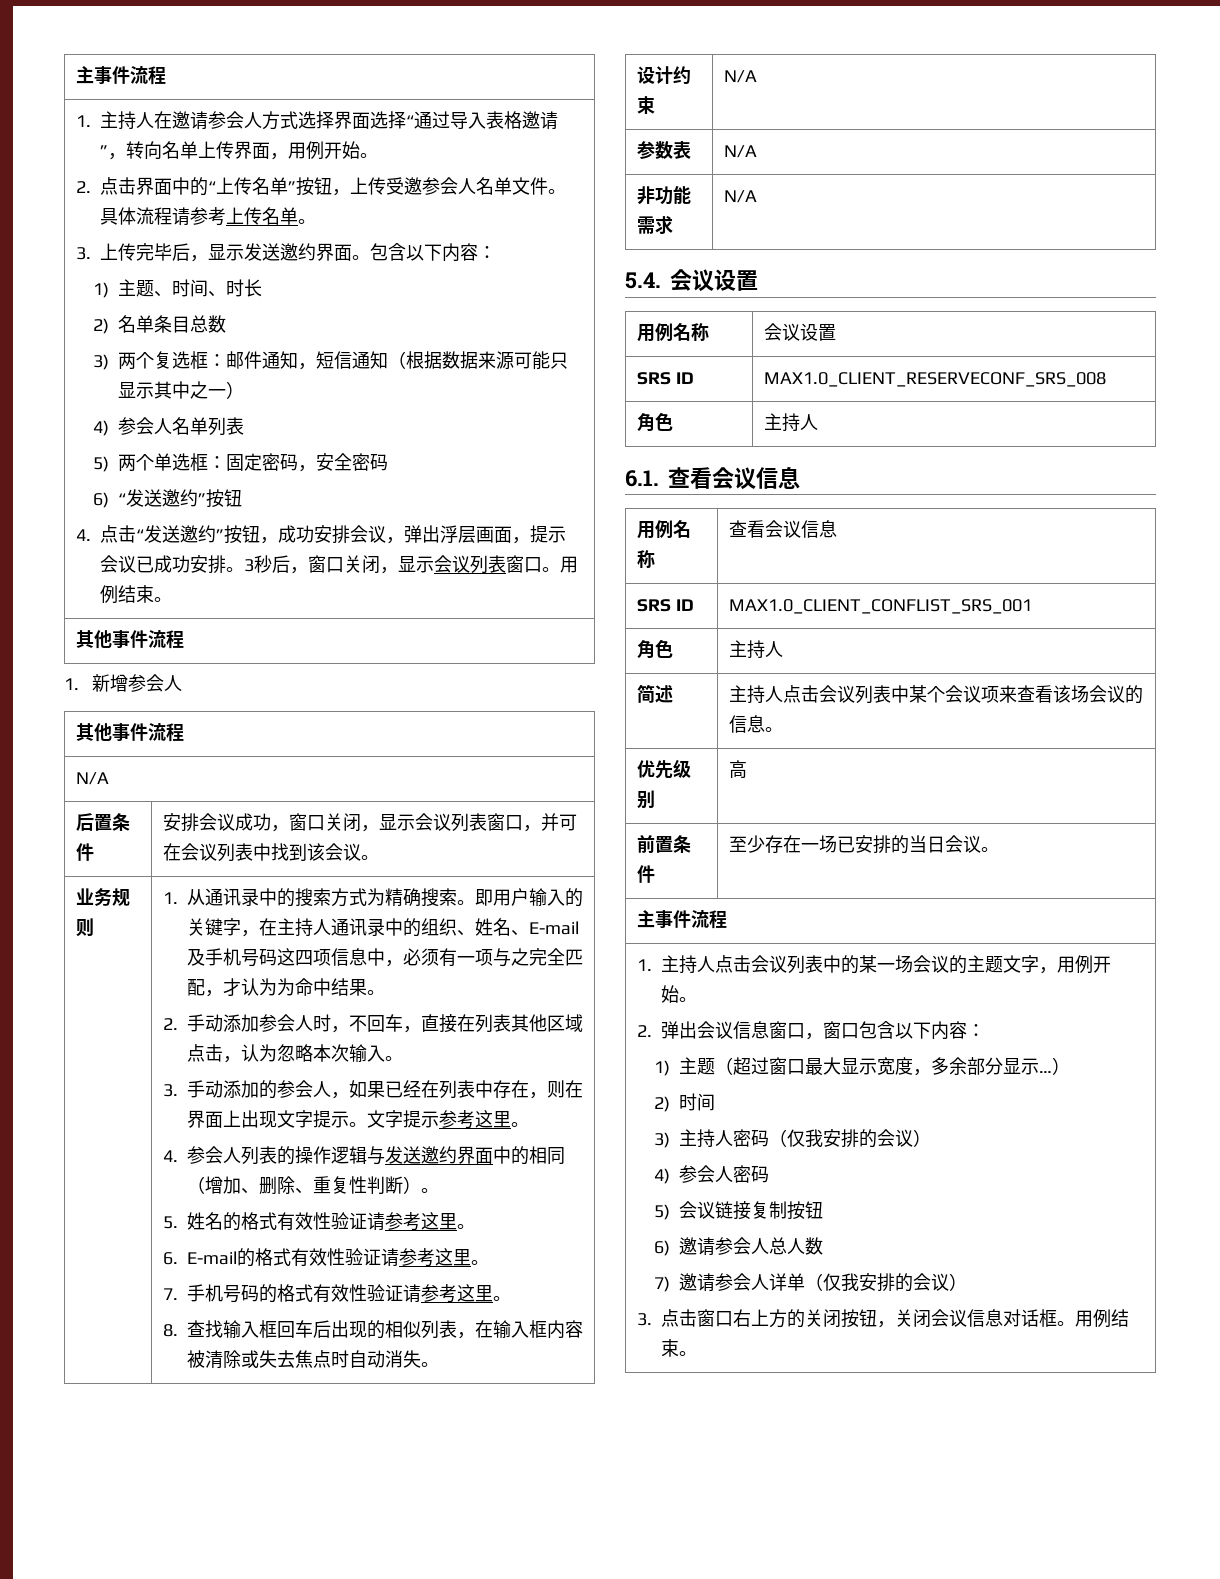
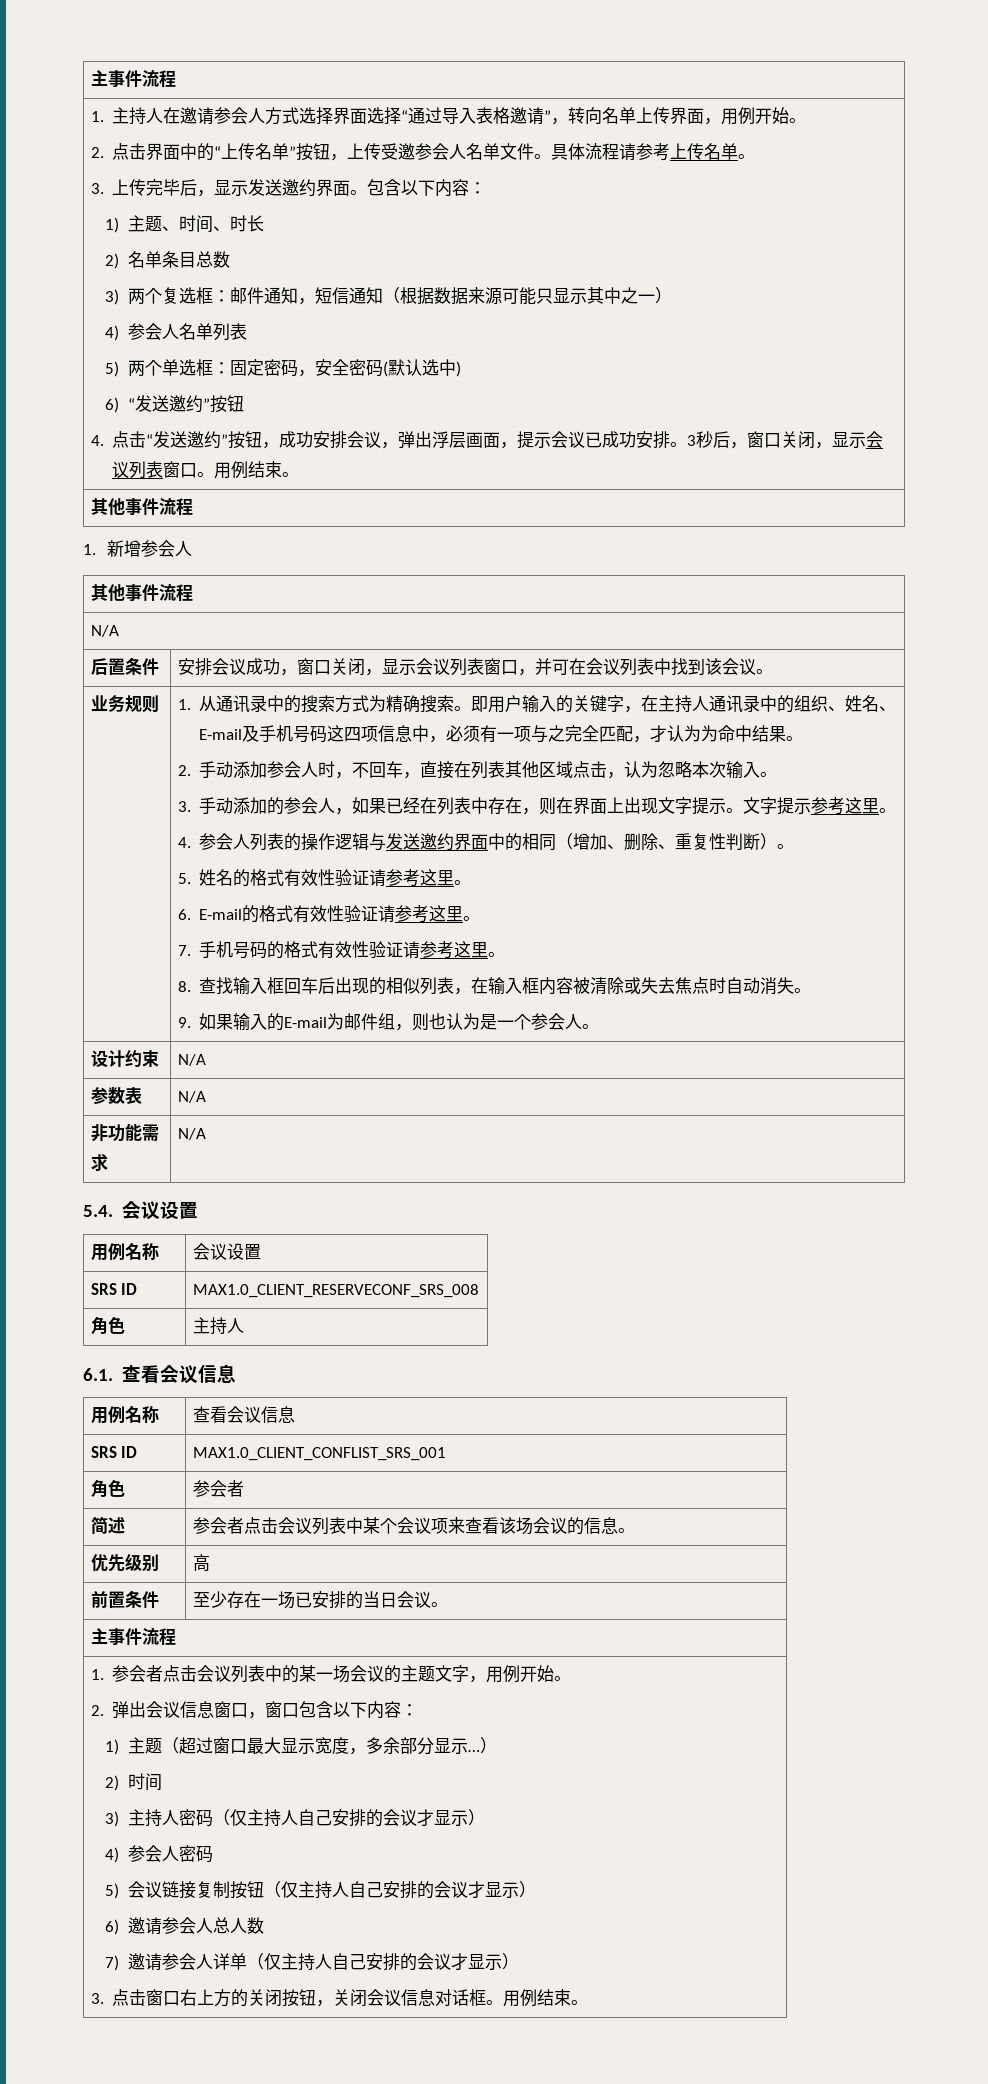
(388, 462) none -> [382,359,461,377] (默认选中)
(439, 1364) none -> [177,1013,600,1031] // 9.如果输入的E-mail为邮件组，则也认为是一个参会人。
[728,640,783,659] 主持人 -> [192,1480,244,1497] 参会者
[728,685,783,704] 主持人 -> [192,1517,244,1534] 参会者
[660,955,715,974] 主持人 -> [112,1665,164,1682] 参会者
[804,1129,913,1148] 我安排的会议 -> [246,1809,468,1827] 主持人自己安排的会议才显示
(823, 1210) none -> [263,1881,536,1899] （仅主持人自己安排的会议才显示）
[840,1273,949,1292] 我安排的会议 -> [280,1953,502,1971] 主持人自己安排的会议才显示

